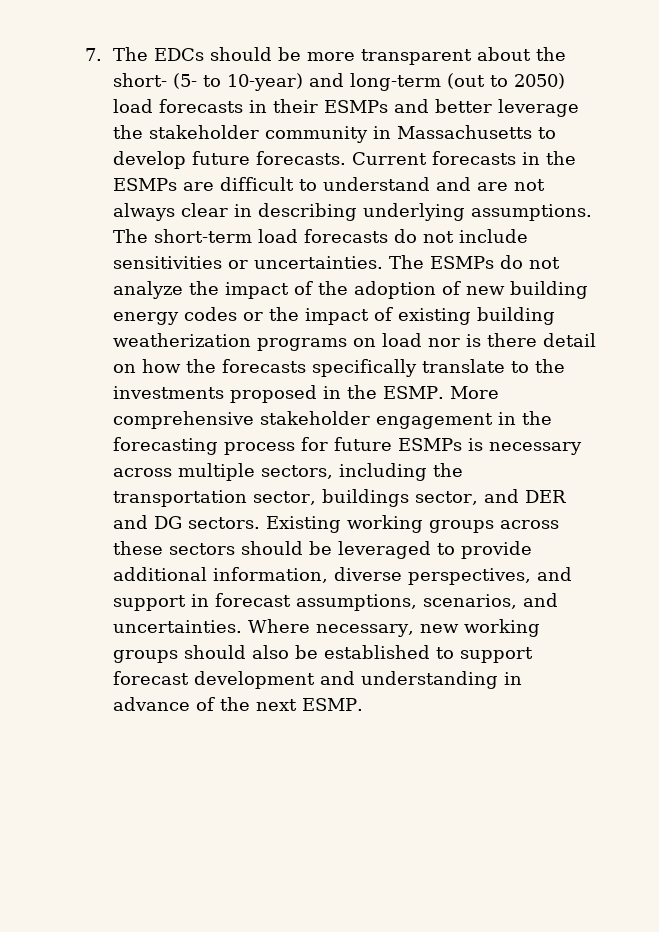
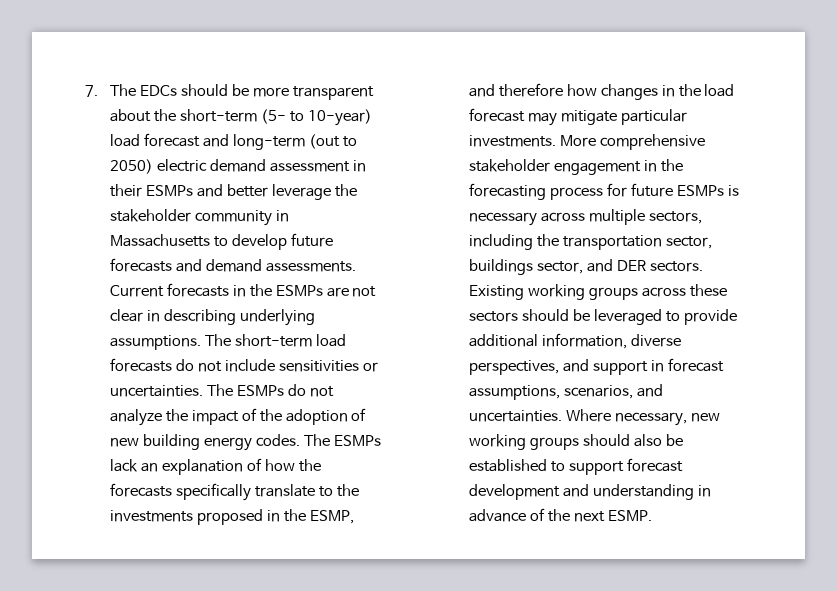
[112,73,167,87] short- -> [179,109,257,122] short-term
(303, 82) none -> [109,133,200,147] load forecast
[112,99,243,113] load forecasts -> [156,159,350,172] electric demand assessment
[255,151,346,165] forecasts. -> [109,258,356,272] forecasts and demand assessments.
[219,177,545,191] [112,203,175,221] difficult to understand and are not always -> [352,286,377,297] not
[183,307,555,325] [112,333,596,351] [112,364,136,373] codes or the impact of existing building weatherization programs on load nor is there detail on -> [255,434,381,446] [109,458,262,475] codes. The ESMPs lack an explanation of
[382,386,444,399] ESMP. -> [309,510,354,524] [468,83,735,100] [468,108,687,126] [468,135,556,147] ESMP, and therefore how changes in the load forecast may mitigate particular investments.
[112,515,182,529] and DG -> (646, 265) none

